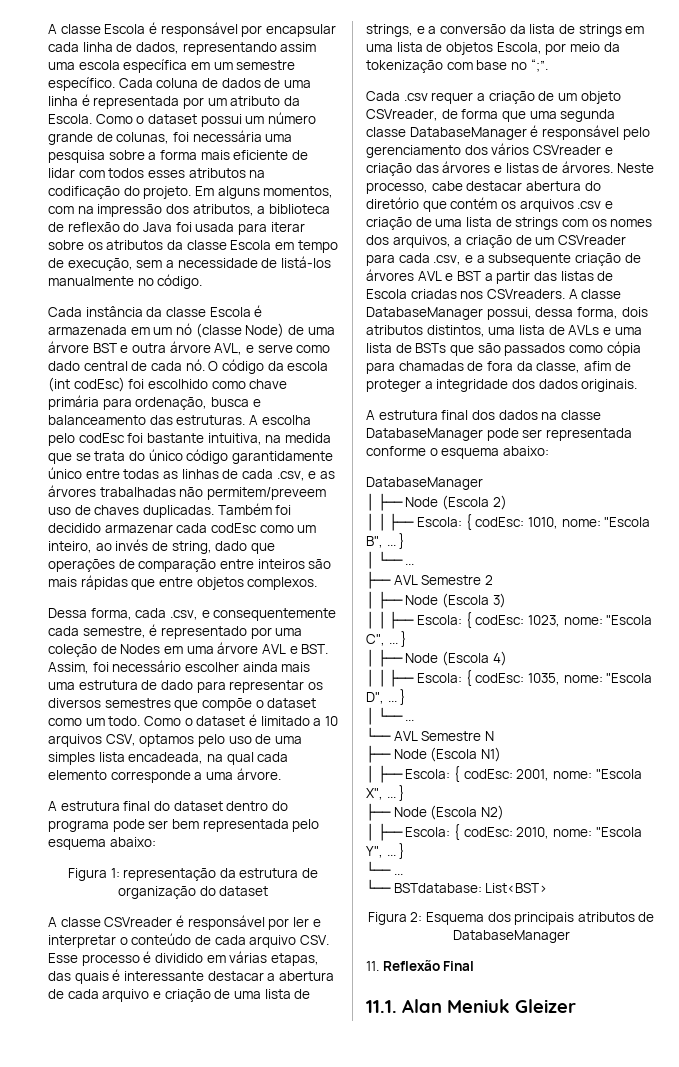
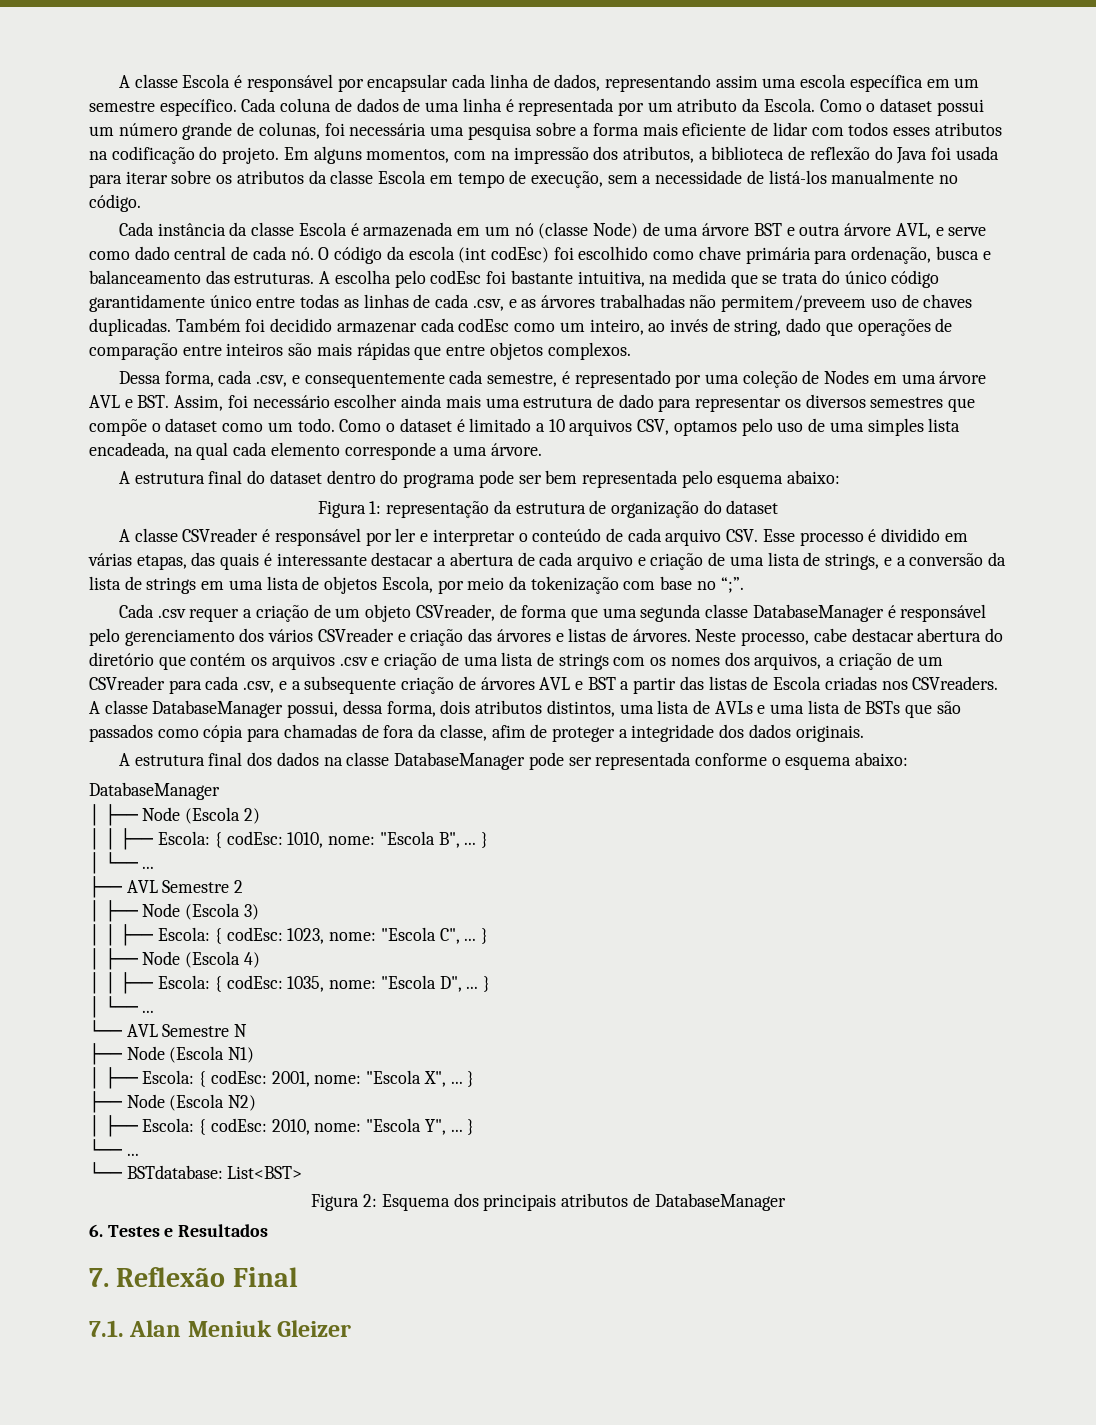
[366,961,379,971] 11. -> [89,1224,269,1237] [89,1268,109,1287] 6. Testes e Resultados // 7.
[366,1000,397,1013] 11.1. -> [89,1320,124,1337] 7.1.

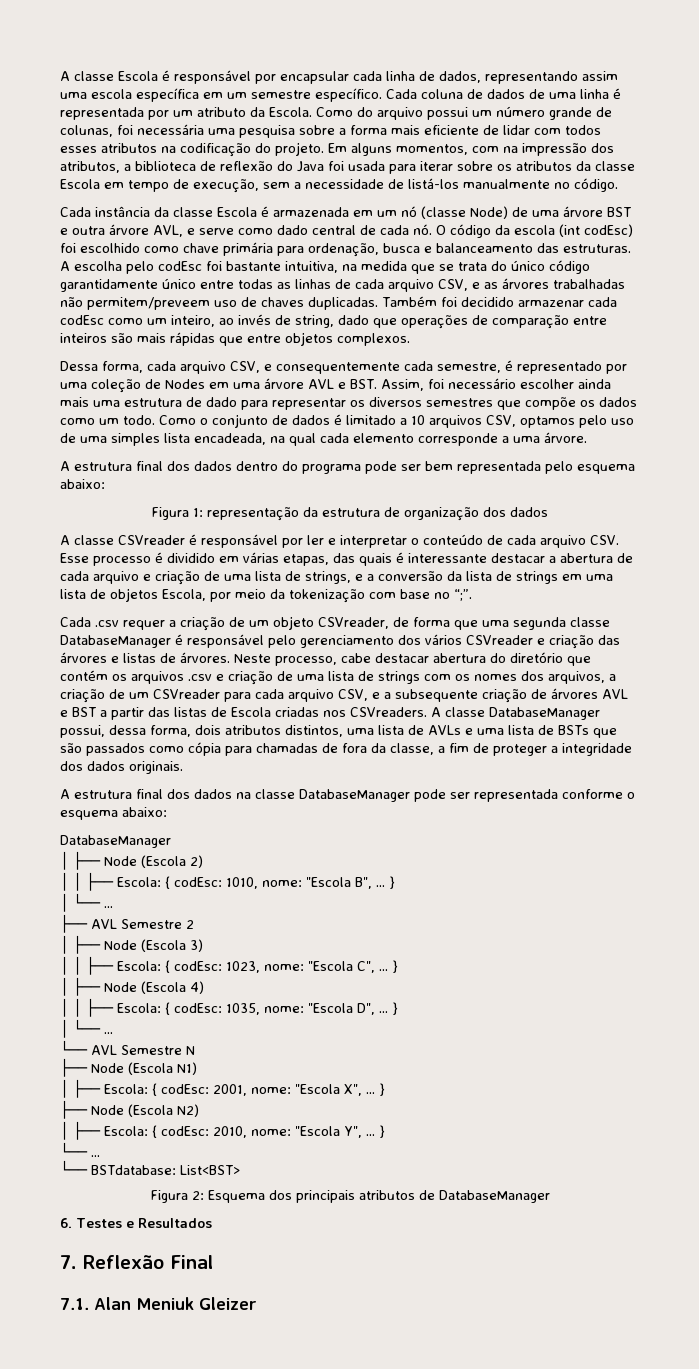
[866,98,933,112] o dataset -> [357,107,423,120] do arquivo
[472,299,504,311] .csv, -> [388,279,468,292] arquivo CSV,
[256,375,288,387] .csv, -> [180,361,260,374] arquivo CSV,
[151,418,218,432] o dataset -> [580,397,637,407] os dados
[399,418,452,432] dataset -> [212,414,330,428] conjunto de dados
[247,470,322,484] do dataset -> [167,461,232,471] dos dados
[703,500,779,514] do dataset -> [483,507,548,517] dos dados
[243,681,275,693] .csv, -> [288,689,368,702] arquivo CSV,
[491,725,526,738] afim -> [438,743,469,753] a fim

